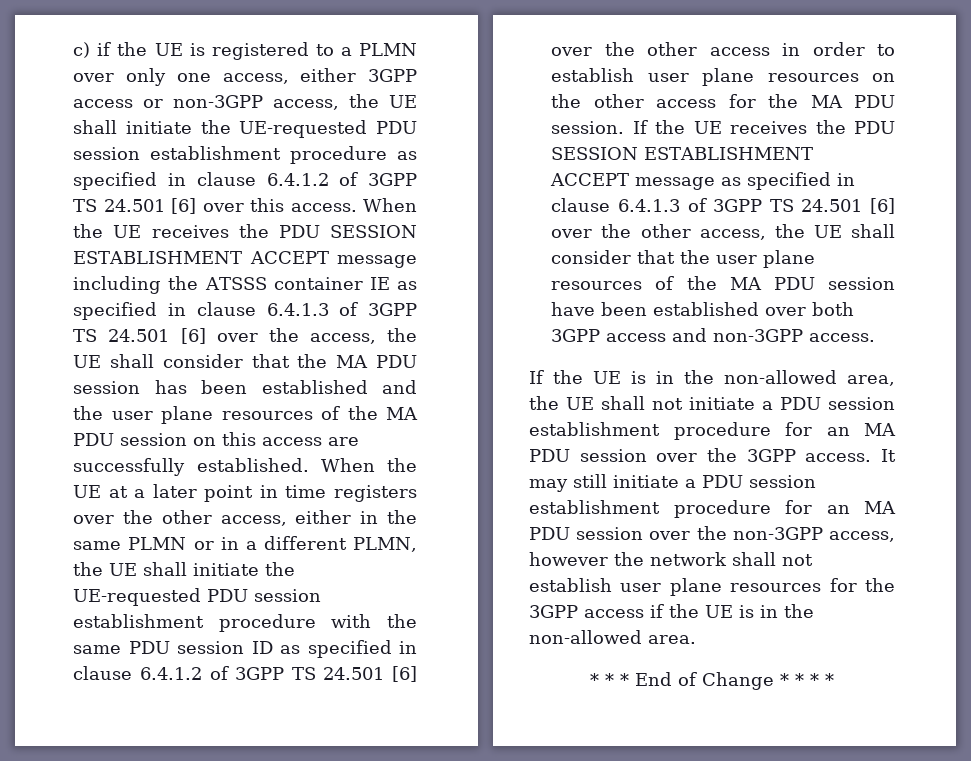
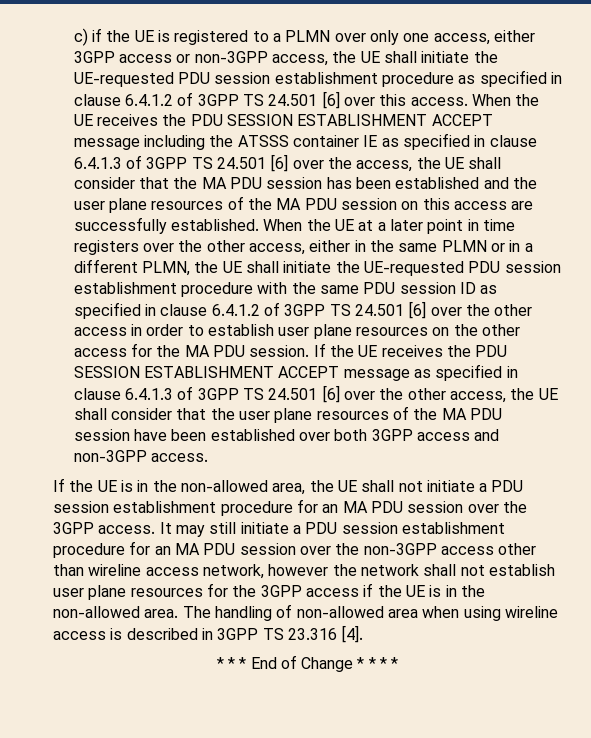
[829,531,895,542] access, -> [440,543,537,555] [53,564,264,579] access other than wireline access network,
(696, 639) none -> [182,604,558,621] [53,625,364,643] The handling of non-allowed area when using wireline access is described in 3GPP TS 23.316 [4].

